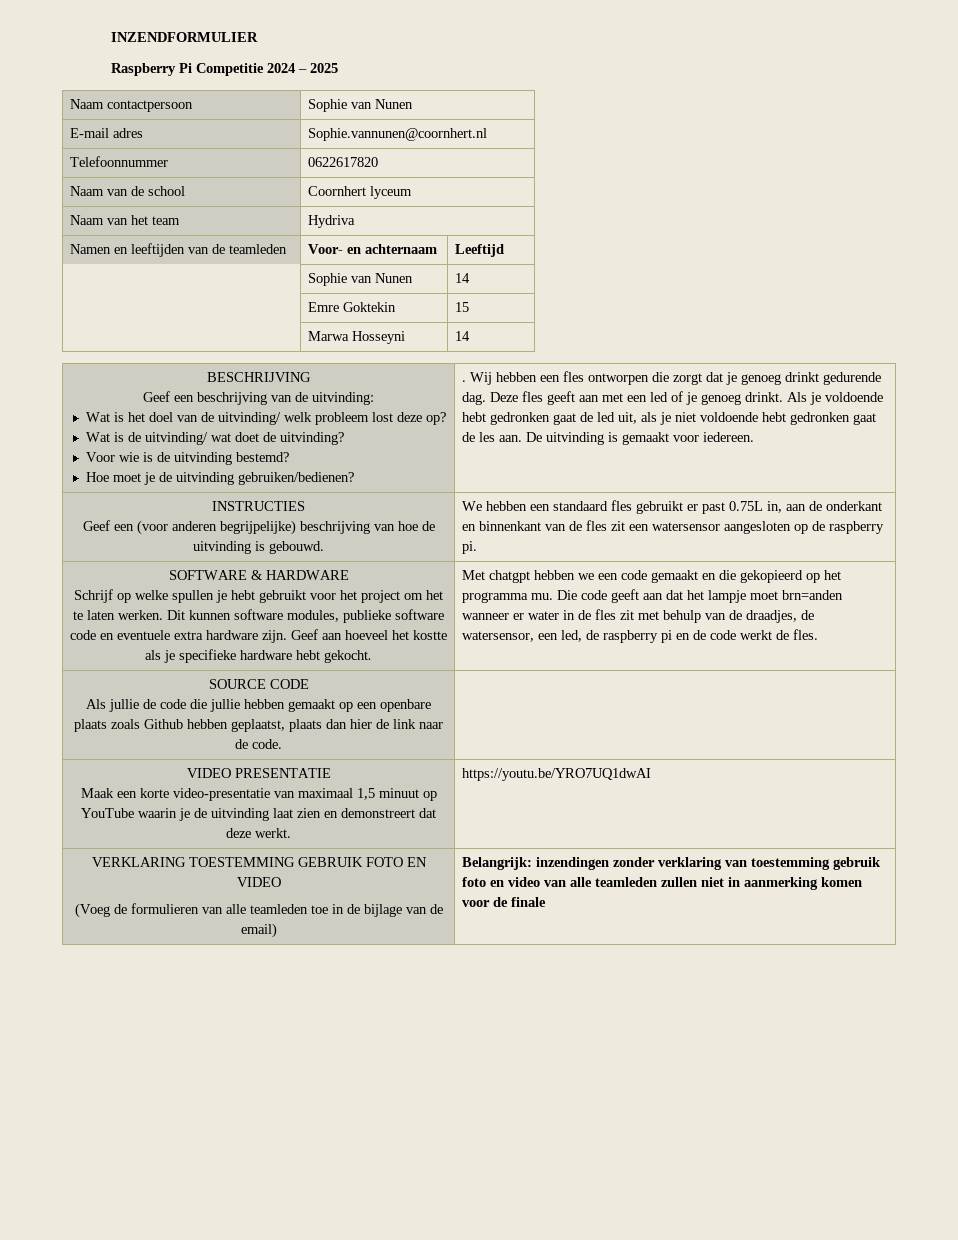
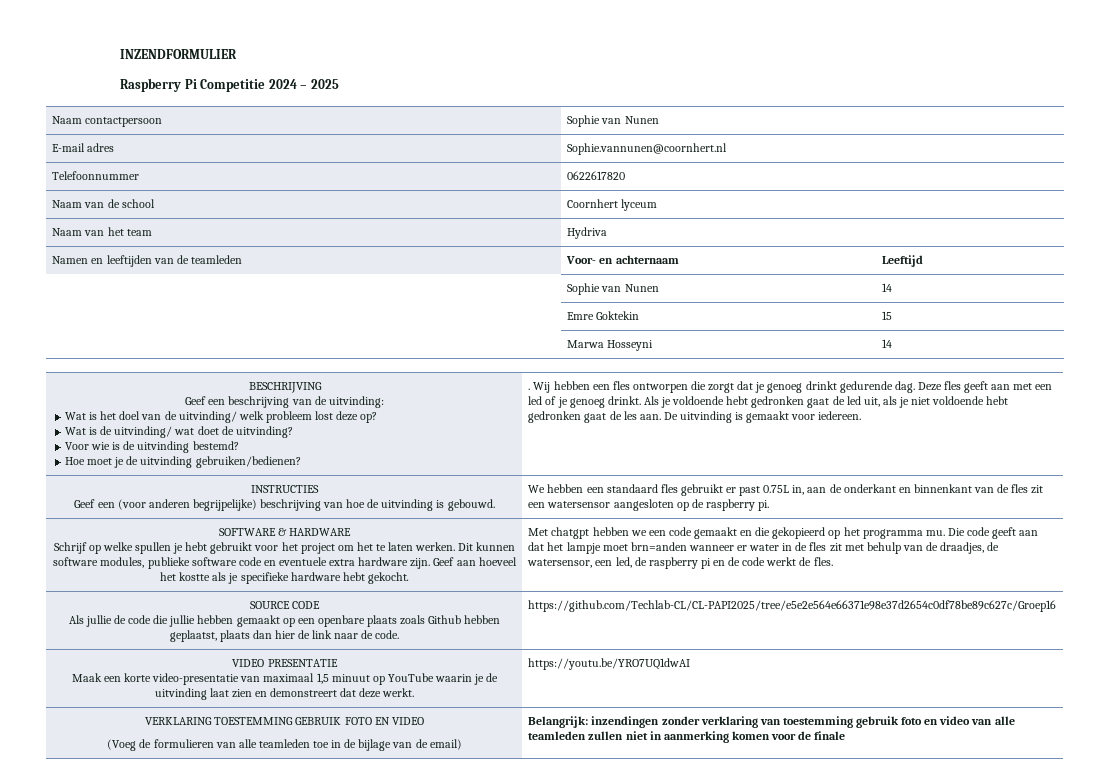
(282, 744) none -> [528,600,1057,612] https://github.com/Techlab-CL/CL-PAPI2025/tree/e5e2e564e66371e98e37d2654c0df78be89c627c/Groep16

